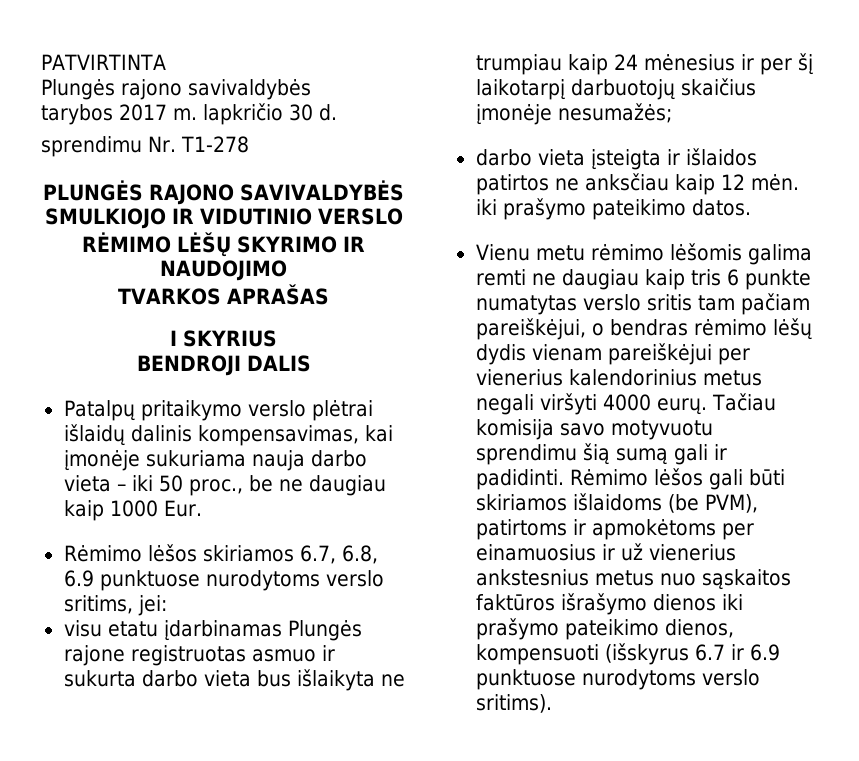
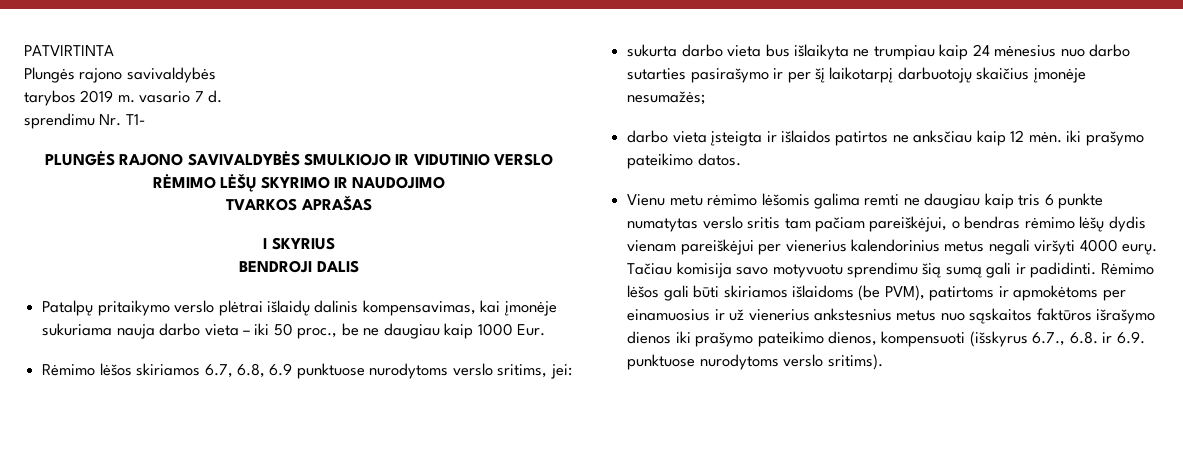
[119,103,313,125] 2017 m. lapkričio 30 -> [80,90,204,103] 2019 m. vasario 7
[180,136,249,153] T1-278 -> [125,114,145,125] T1-
[63,620,362,641] [63,645,335,666] visu etatu įdarbinamas Plungės rajone registruotas asmuo ir -> (572, 371) none
(735, 62) none -> [1060,44,1131,57] [627,68,769,83] nuo darbo sutarties pasirašymo
[694,644,780,661] 6.7 ir 6.9 -> [1032,331,1145,346] 6.7., 6.8. ir 6.9.

